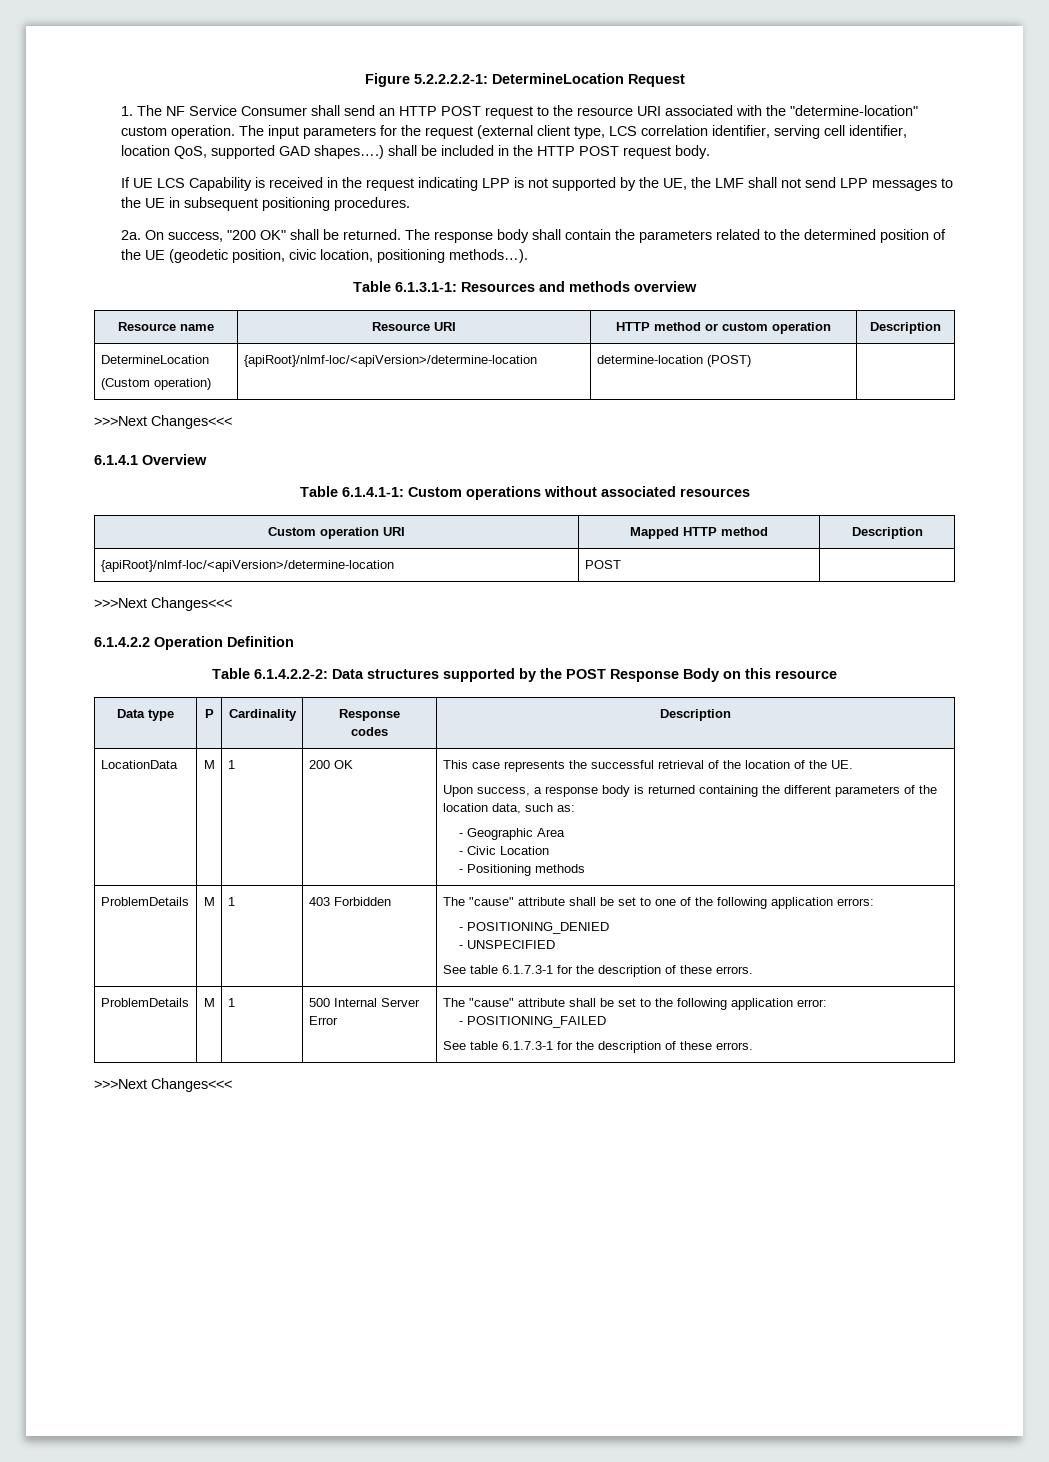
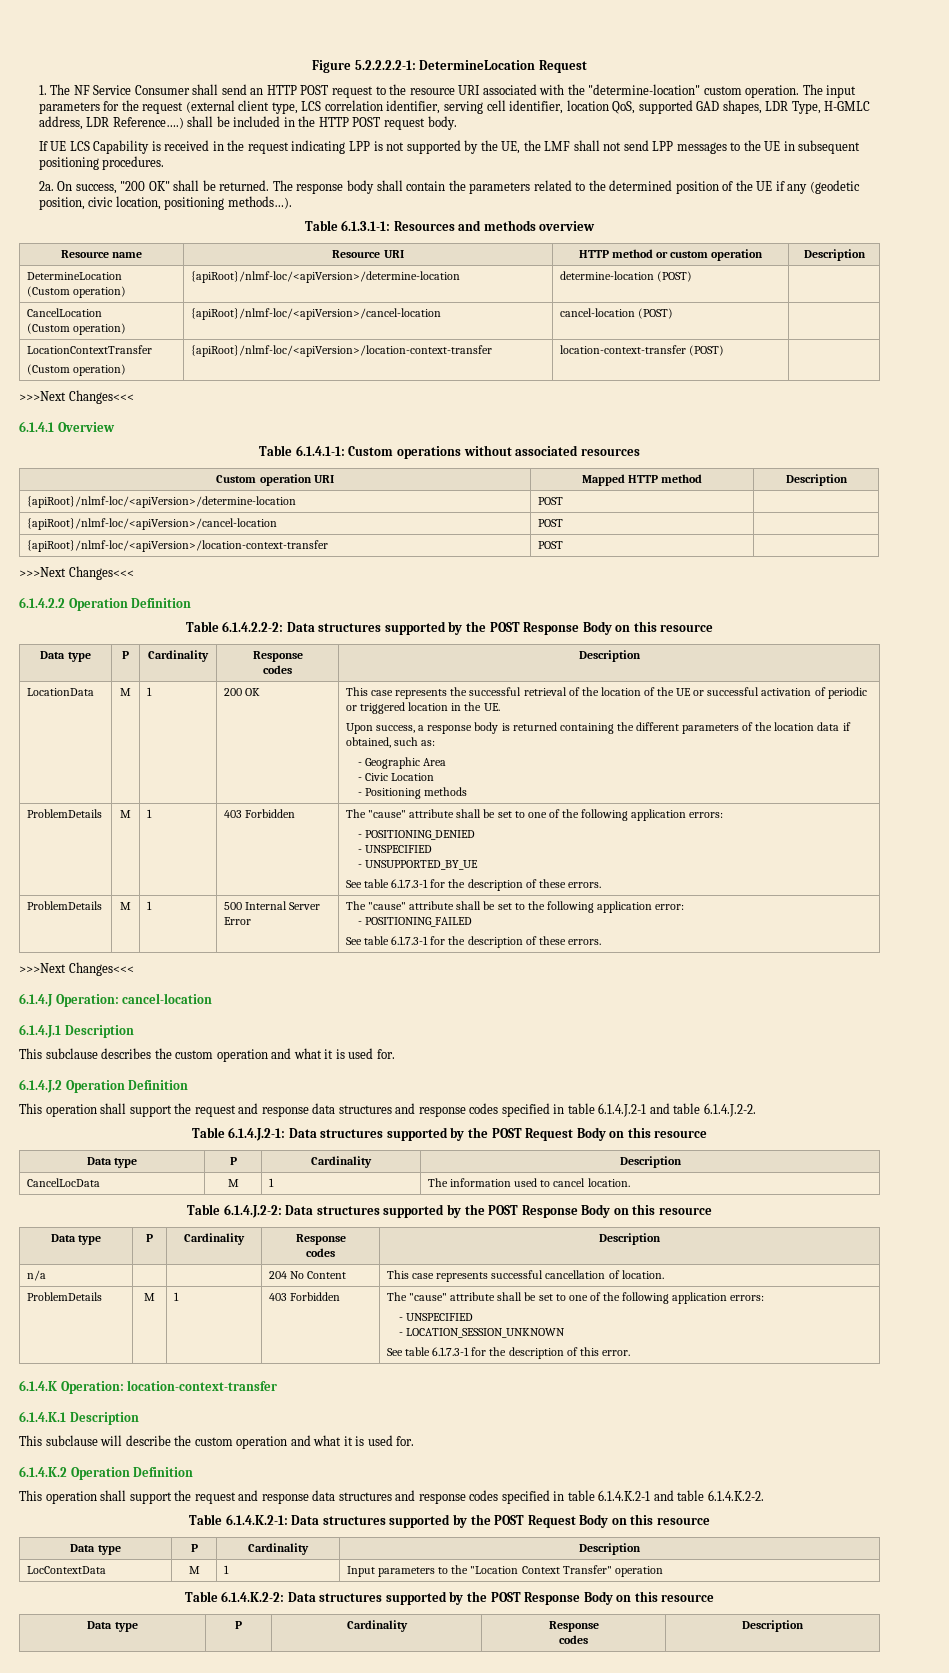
[313,145,384,159] shapes….) -> [722,100,871,114] [38,116,184,130] shapes, LDR Type, H-GMLC address, LDR Reference….)
(165, 255) none -> [775,181,808,194] if any
(751, 361) none -> [27,308,103,317] [27,323,127,335] [191,308,442,320] [560,308,674,319] [27,345,153,354] [27,364,127,376] [191,345,493,357] [560,345,725,356] // CancelLocation // (Custom operation) | {apiRoot}/nlmf-loc/<apiVersion>/cancel-location | cancel-location (POST) | // LocationContextTransfer // (Custom operation) | {apiRoot}/nlmf-loc/<apiVersion>/location-context-transfer | location-context-transfer (POST) |
(621, 564) none -> [27,518,278,530] [538,519,564,527] [27,540,329,552] [538,541,564,549] // {apiRoot}/nlmf-loc/<apiVersion>/cancel-location | POST | // {apiRoot}/nlmf-loc/<apiVersion>/location-context-transfer | POST |
(827, 764) none -> [676,687,867,699] [346,702,482,714] UE or successful activation of periodic or triggered location in the
[491,803,521,814] data, -> [817,722,851,731] [346,737,392,748] data if obtained,
(555, 944) none -> [357,860,479,870] // - UNSUPPORTED_BY_UE
(232, 1085) none -> [19,993,213,1007] [19,1024,134,1038] [19,1048,395,1062] [19,1079,189,1093] [19,1103,756,1117] [191,1127,708,1141] [86,1157,138,1168] [229,1157,237,1165] [311,1156,372,1168] [619,1156,682,1168] [27,1178,101,1187] [227,1179,239,1187] [269,1178,275,1187] [428,1178,630,1187] [187,1204,712,1218] [50,1234,102,1245] [146,1234,153,1242] [184,1233,245,1245] [295,1234,346,1245] [306,1248,335,1257] [599,1233,661,1245] [27,1270,47,1281] [269,1271,347,1279] [387,1270,664,1282] [27,1292,103,1301] [144,1293,155,1301] [174,1292,180,1301] [269,1292,341,1301] [387,1292,765,1304] [398,1313,474,1321] [398,1328,566,1338] [387,1347,630,1359] [19,1380,278,1394] [19,1411,139,1425] [19,1435,415,1449] [19,1466,194,1480] [19,1490,764,1504] [189,1514,710,1528] [70,1544,121,1555] [190,1544,198,1552] [248,1543,309,1555] [579,1543,641,1555] [27,1566,107,1574] [188,1566,200,1574] [224,1565,230,1574] [347,1565,663,1577] [184,1591,715,1605] [87,1621,138,1632] [235,1621,242,1629] [346,1620,408,1632] [548,1621,599,1632] [559,1635,588,1644] [742,1620,804,1632] // 6.1.4.J Operation: cancel-location // 6.1.4.J.1 Description // This subclause describes the custom operation and what it is used for. // 6.1.4.J.2 Operation Definition // This operation shall support the request and response data structures and response codes specified in table 6.1.4.J.2-1 and table 6.1.4.J.2-2. // Table 6.1.4.J.2-1: Data structures supported by the POST Request Body on this resource // Data type | P | Cardinality | Description // CancelLocData | M | 1 | The information used to cancel location. // Table 6.1.4.J.2-2: Data structures supported by the POST Response Body on this resource // Data type | P | Cardinality | Response // codes | Description // n/a | | | 204 No Content | This case represents successful cancellation of location. // ProblemDetails | M | 1 | 403 Forbidden | The "cause" attribute shall be set to one of the following application errors: // - UNSPECIFIED // - LOCATION_SESSION_UNKNOWN // See table 6.1.7.3-1 for the description of this error. // 6.1.4.K Operation: location-context-transfer // 6.1.4.K.1 Description // This subclause will describe the custom operation and what it is used for. // 6.1.4.K.2 Operation Definition // This operation shall support the request and response data structures and response codes specified in table 6.1.4.K.2-1 and table 6.1.4.K.2-2. // Table 6.1.4.K.2-1: Data structures supported by the POST Request Body on this resource // Data type | P | Cardinality | Description // LocContextData | M | 1 | Input parameters to the "Location Context Transfer" operation // Table 6.1.4.K.2-2: Data structures supported by the POST Response Body on this resource // Data type | P | Cardinality | Response // codes | Description

